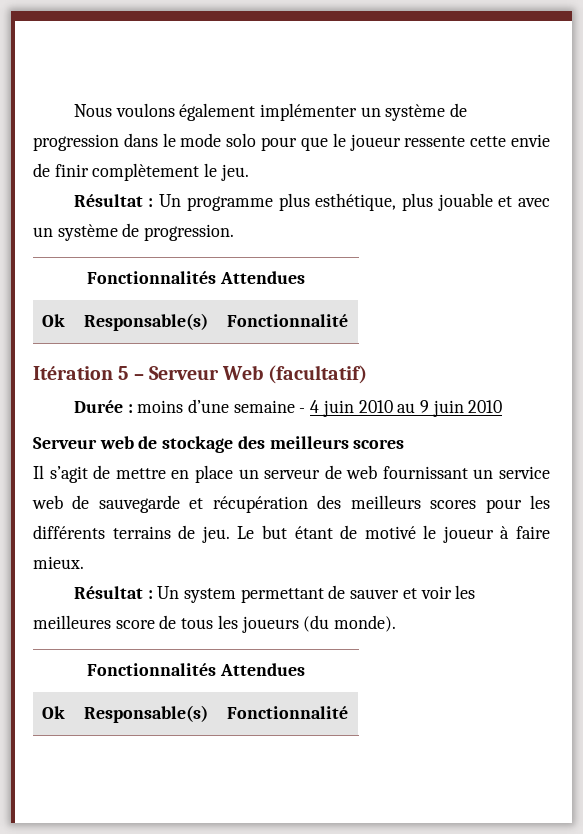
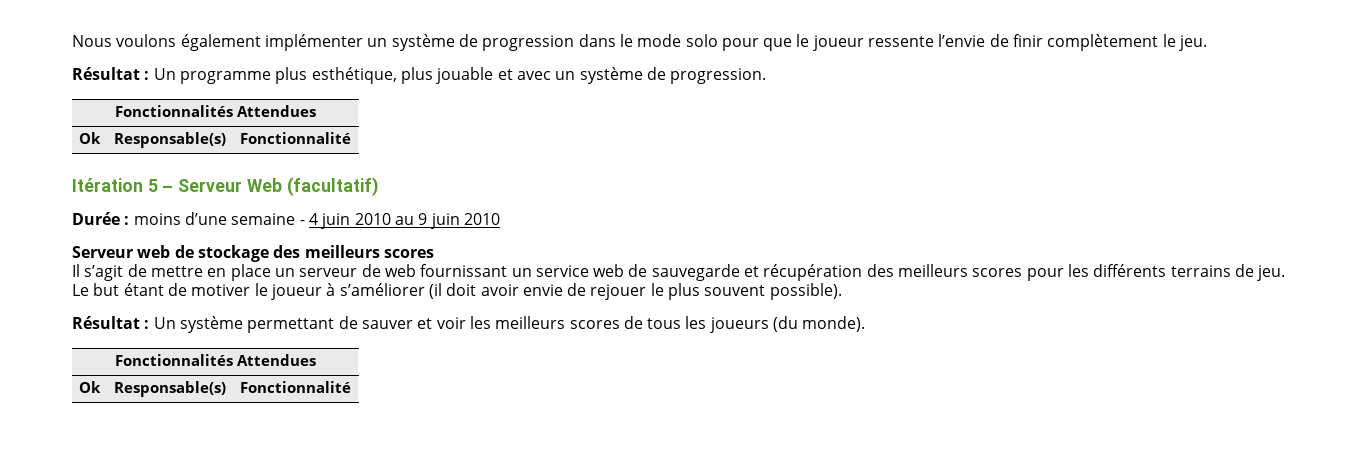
[470,134,550,147] cette envie -> [938,34,986,47] l’envie
[364,526,416,539] motivé -> [191,284,251,296] motiver
[515,526,550,539] [33,556,84,569] [73,586,236,603] faire mieux. // Résultat : Un system -> [339,283,842,300] [72,316,243,333] s’améliorer (il doit avoir envie de rejouer le plus souvent possible). // Résultat : Un système
[33,615,155,629] meilleures score -> [495,316,620,329] meilleurs scores

